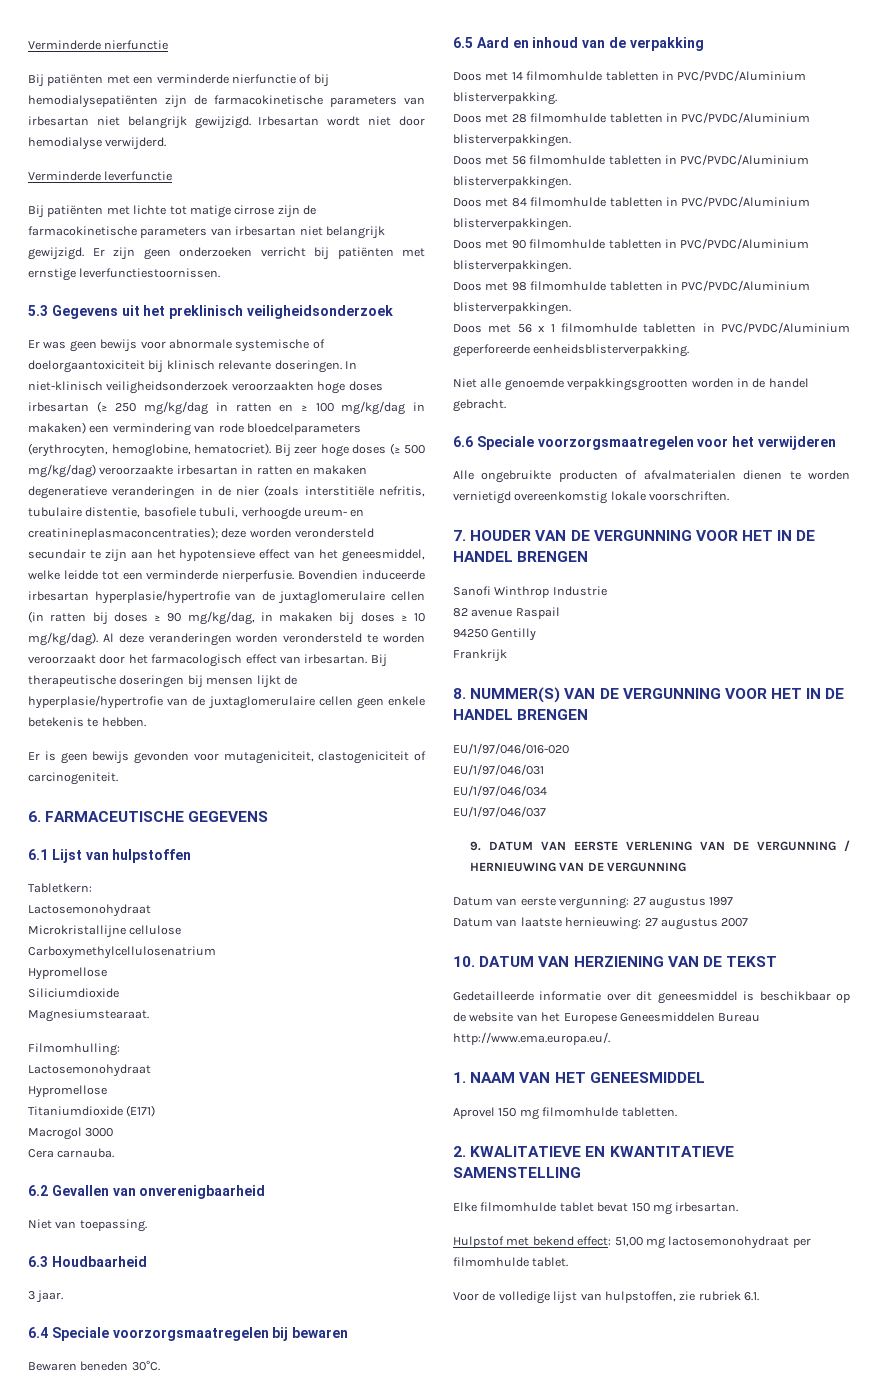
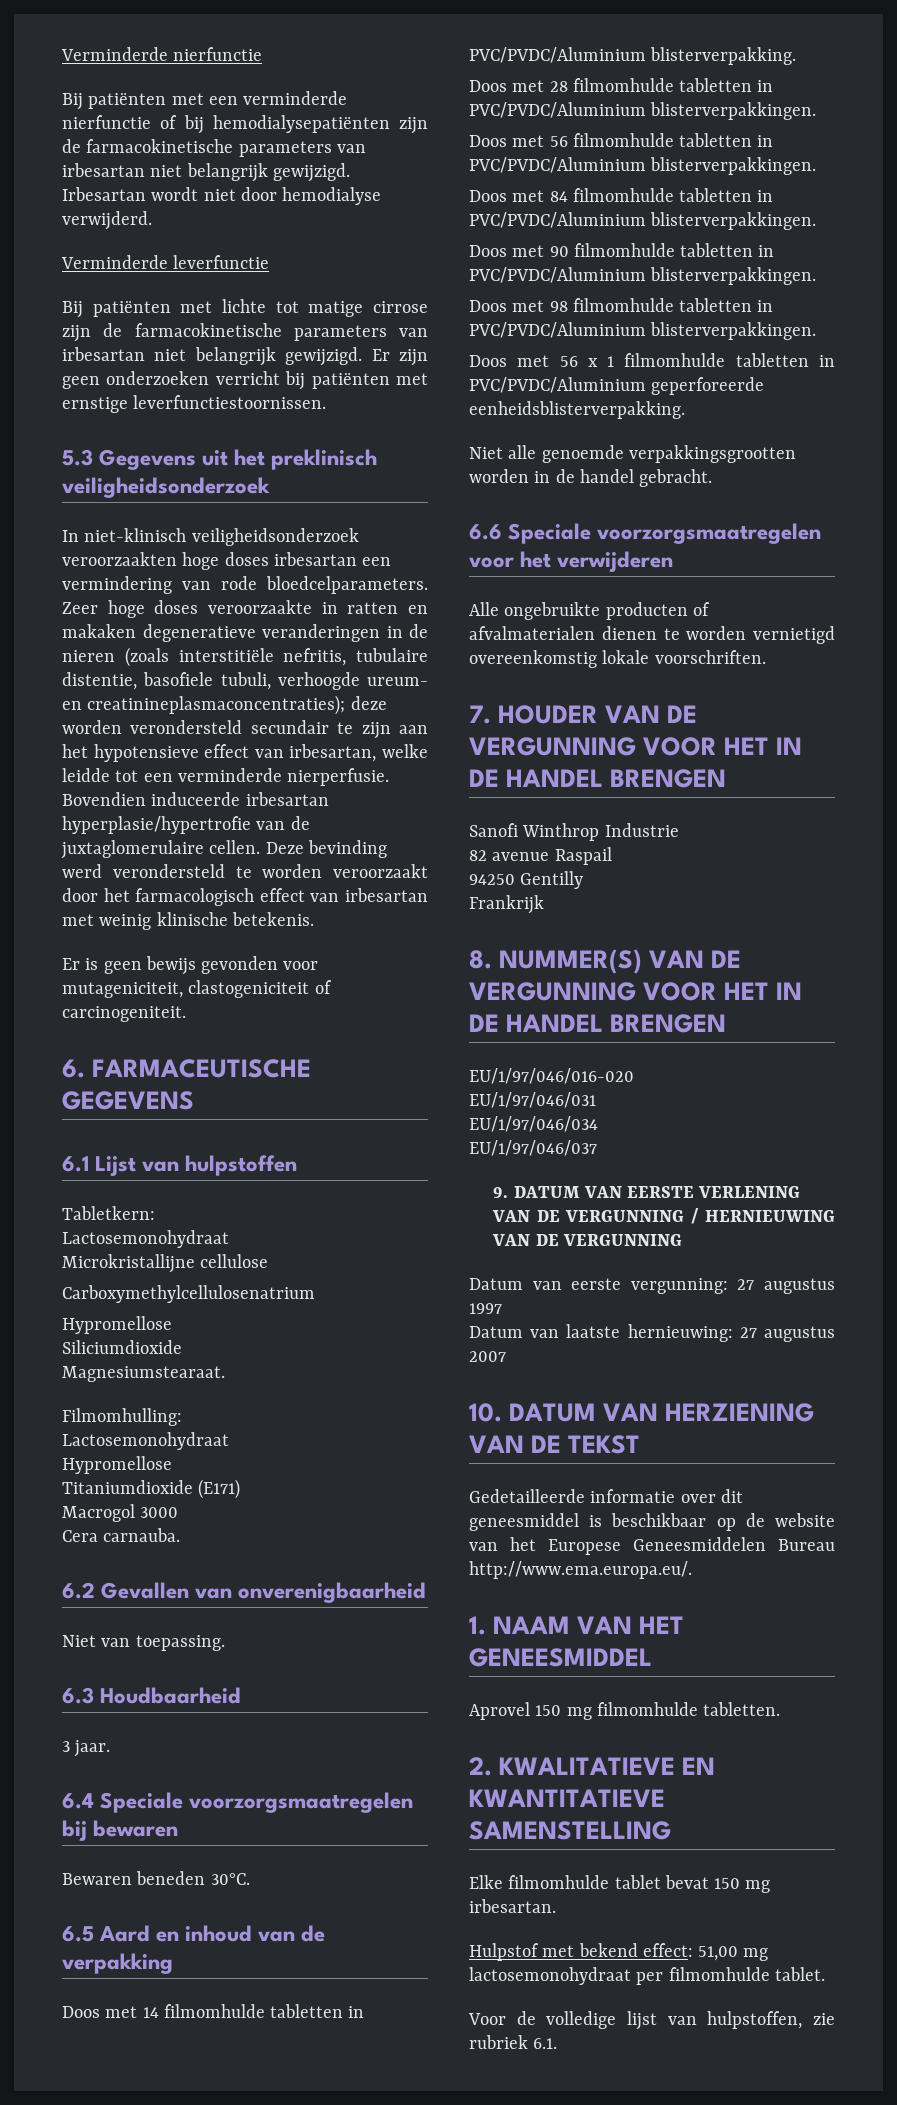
[28,339,325,352] [28,360,342,373] Er was geen bewijs voor abnormale systemische of doelorgaantoxiciteit bij klinisch relevante doseringen. -> (270, 487) none
[96,401,425,415] [28,422,361,436] [28,443,425,457] [28,464,238,478] (≥ 250 mg/kg/dag in ratten en ≥ 100 mg/kg/dag in makaken) een vermindering van rode bloedcelparameters (erythrocyten, hemoglobine, hematocriet). Bij zeer hoge doses (≥ 500 mg/kg/dag) veroorzaakte irbesartan -> [362,557,392,566] [62,576,428,594] [62,600,312,618] een vermindering van rode bloedcelparameters. Zeer hoge doses veroorzaakte
[236,486,260,496] nier -> [62,650,115,662] nieren
[319,549,426,562] het geneesmiddel, -> [289,744,377,762] irbesartan,
[391,591,425,601] [28,611,425,625] [28,632,279,646] cellen (in ratten bij doses ≥ 90 mg/kg/dag, in makaken bij doses ≥ 10 mg/kg/dag). Al deze veranderingen worden -> [209,840,387,858] [62,864,102,878] cellen. Deze bevinding werd
[304,654,387,667] [28,675,297,688] [28,695,426,709] [28,717,146,727] irbesartan. Bij therapeutische doseringen bij mensen lijkt de hyperplasie/hypertrofie van de juxtaglomerulaire cellen geen enkele betekenis te hebben. -> [345,888,428,902] [62,912,314,930] irbesartan met weinig klinische betekenis.

